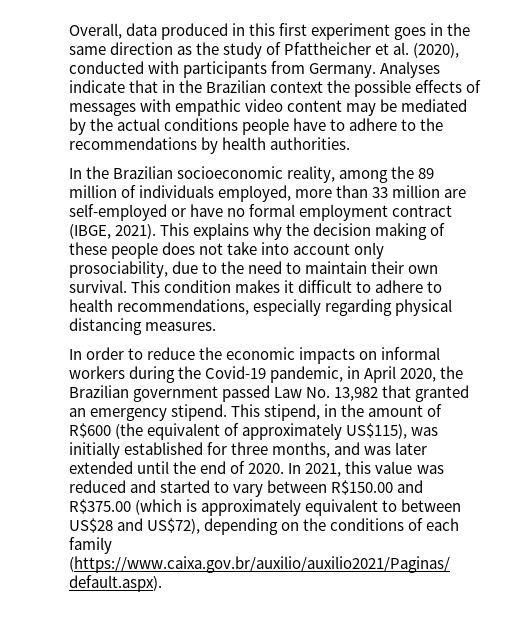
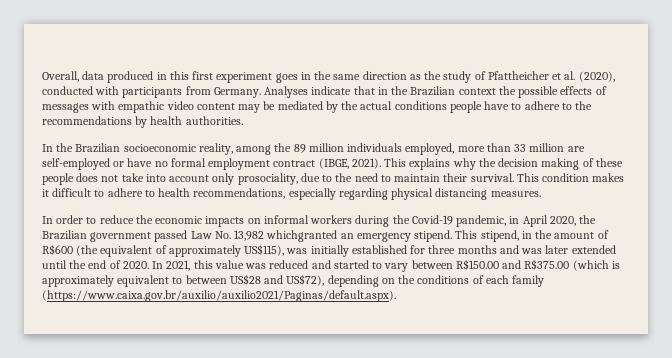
[121,185,137,198] of -> (344, 147) none
[69,261,168,278] prosociability, -> [237,173,298,185] prosociality,
[408,265,439,274] own -> (468, 177) none
[382,385,470,402] that granted -> [266,230,338,242] whichgranted
[272,442,331,458] months, -> [457,245,497,254] months

